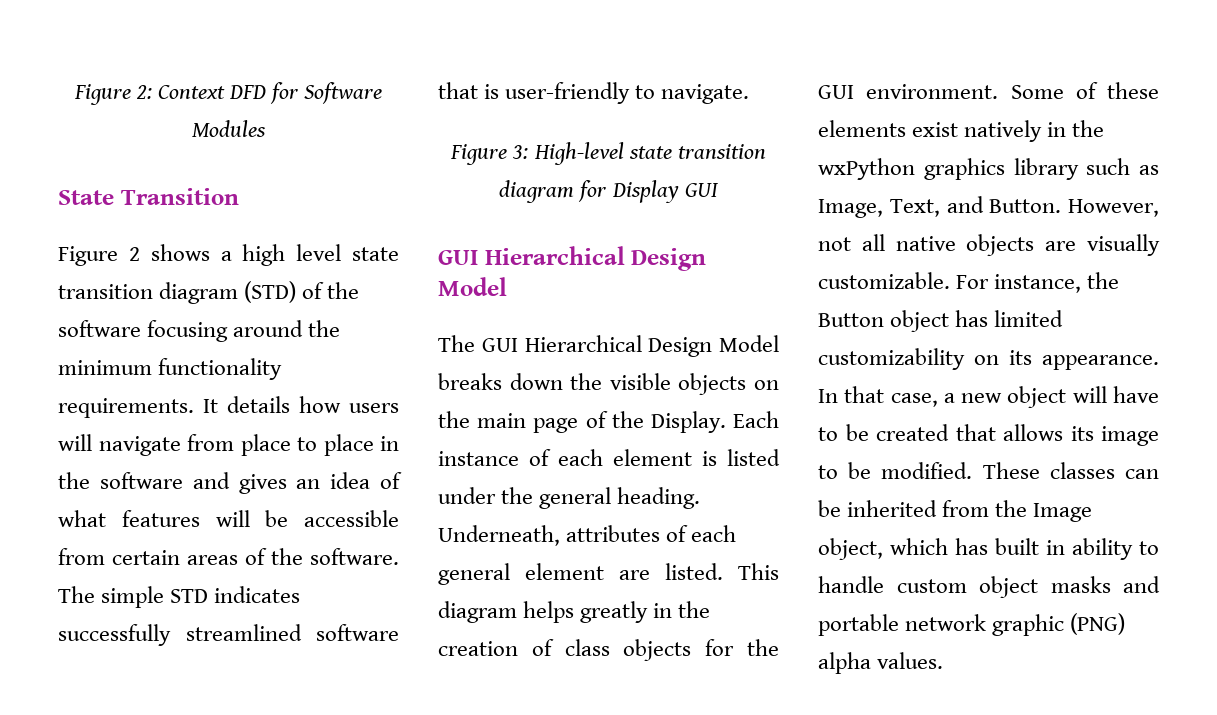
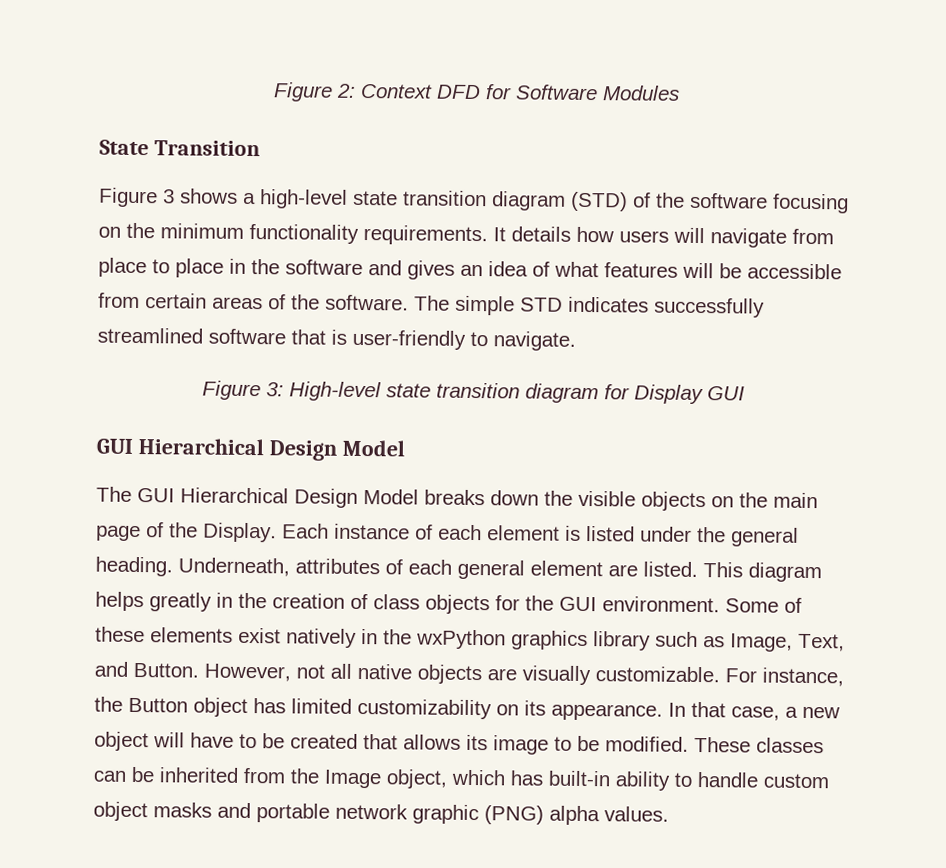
[128,247,140,261] 2 -> [163,189,175,204] 3
[242,244,342,266] high level -> [260,189,348,209] high-level
[233,320,304,337] around -> [98,226,121,238] on
[995,538,1065,555] built in -> [548,770,611,787] built-in

